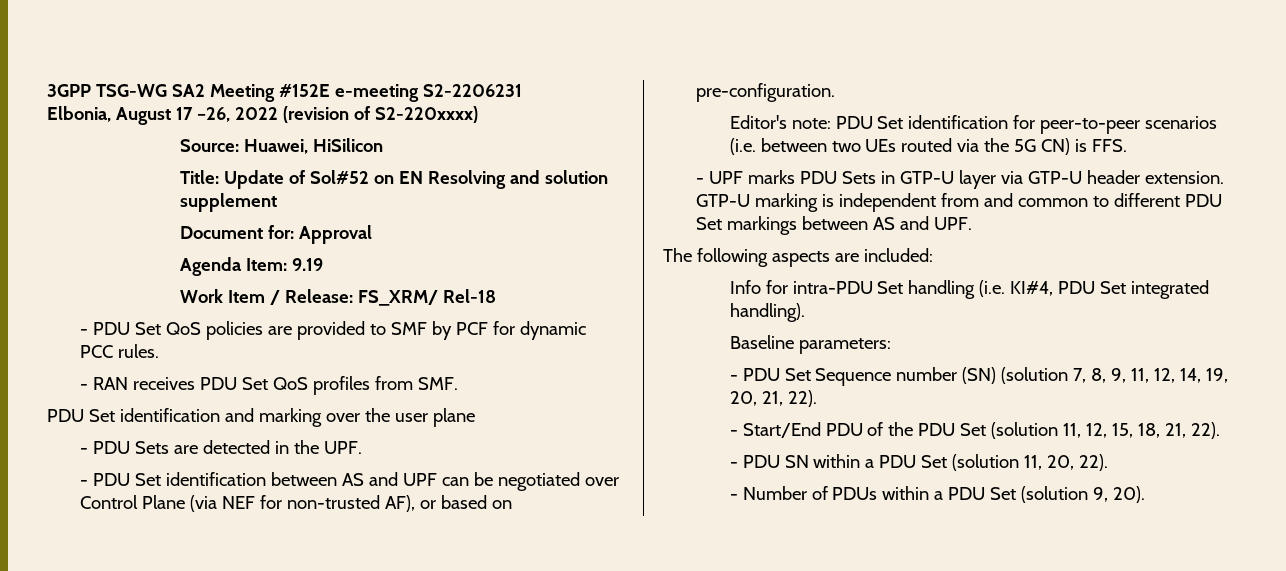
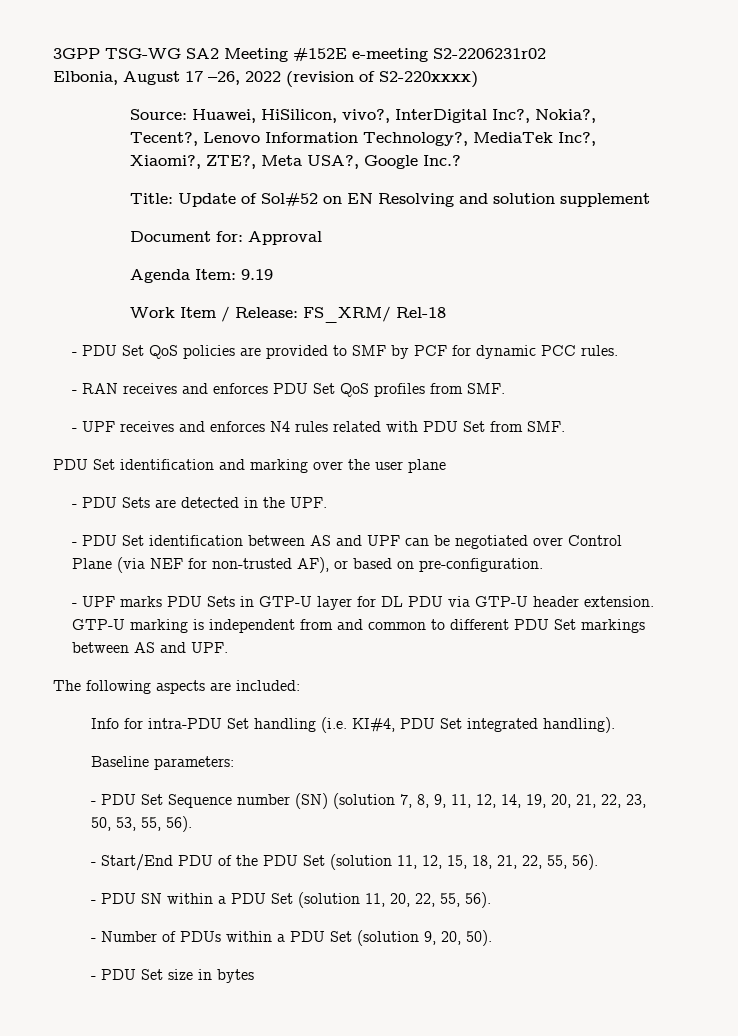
[422,84,522,97] S2-2206231 -> [433,48,546,59] S2-2206231r02
[312,138,383,152] HiSilicon -> [260,109,596,123] [129,132,596,146] [129,155,461,169] HiSilicon, vivo?, InterDigital Inc?, Nokia?, Tecent?, Lenovo Information Technology?, MediaTek Inc?, Xiaomi?, ZTE?, Meta USA?, Google Inc.?
(196, 383) none -> [182,383,269,394] and enforces
(459, 383) none -> [72,421,566,432] // - UPF receives and enforces N4 rules related with PDU Set from SMF.
[729,115,1218,134] [729,138,1128,155] // Editor's note: PDU Set identification for peer-to-peer scenarios (i.e. between two UEs routed via the 5G CN) is FFS. -> (544, 565) none
(997, 179) none -> [357,596,444,607] for DL PDU
[787,390,817,407] 22). -> [601,794,647,808] [91,816,193,832] 22, 23, 50, 53, 55, 56).
[1191,422,1221,439] 22). -> [522,854,599,870] 22, 55, 56).
[1079,454,1109,471] 22). -> [415,892,492,908] 22, 55, 56).
[1113,486,1146,503] 20). -> [441,930,493,946] [91,969,255,983] 20, 50). // - PDU Set size in bytes

